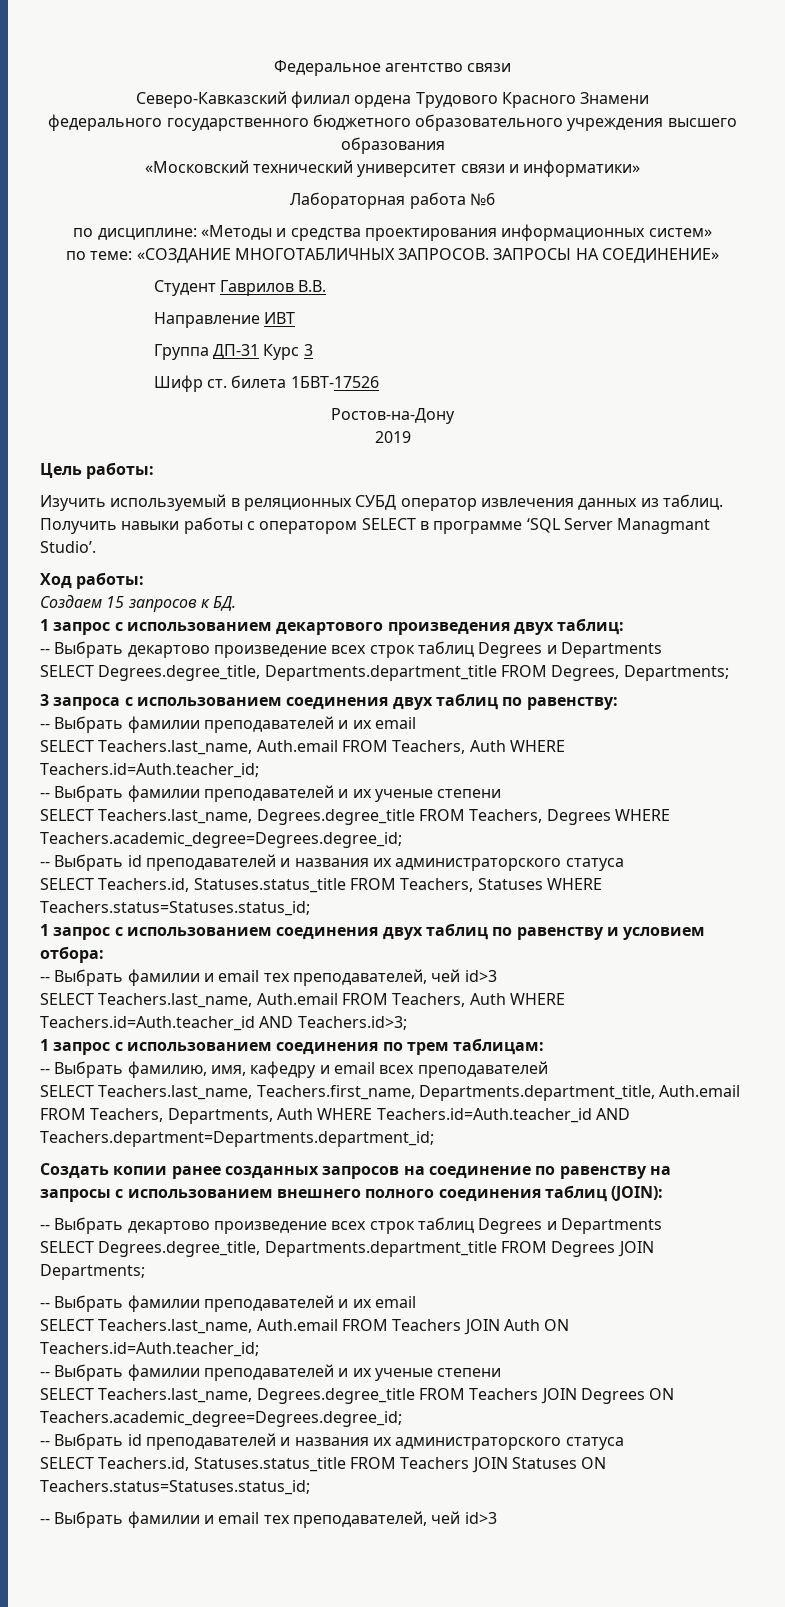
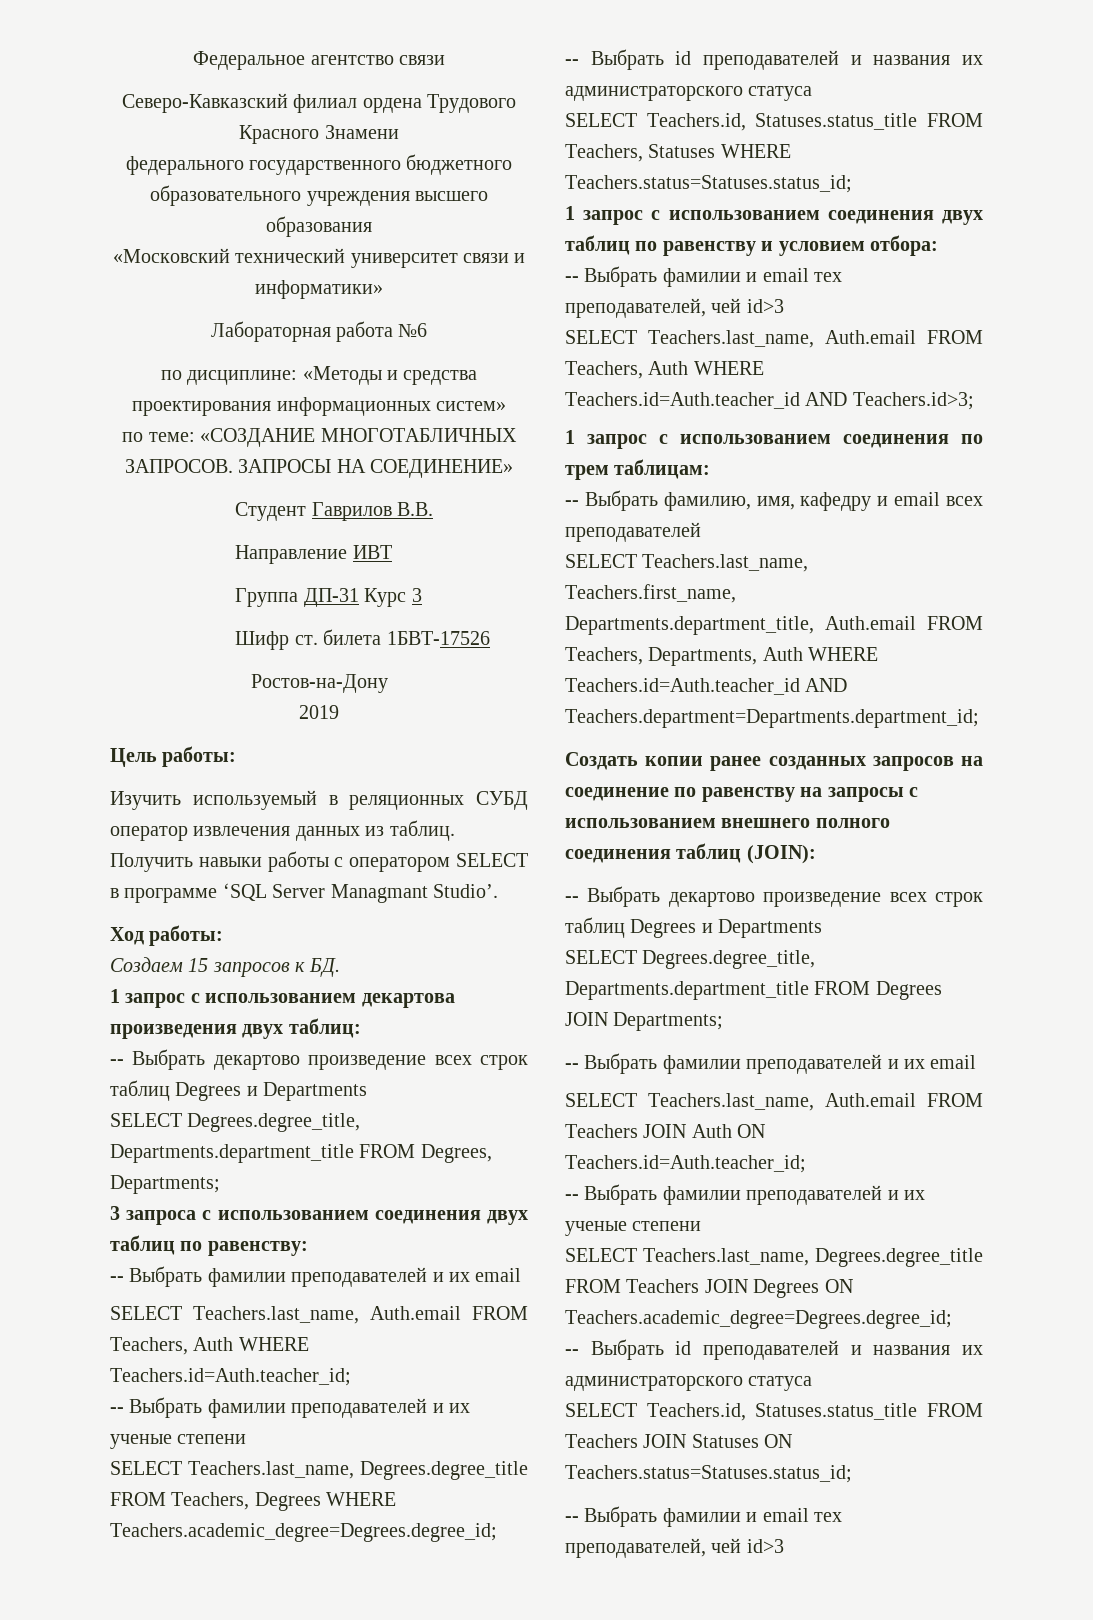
[276,622,384,635] декартового -> [361,993,455,1008] декартова

